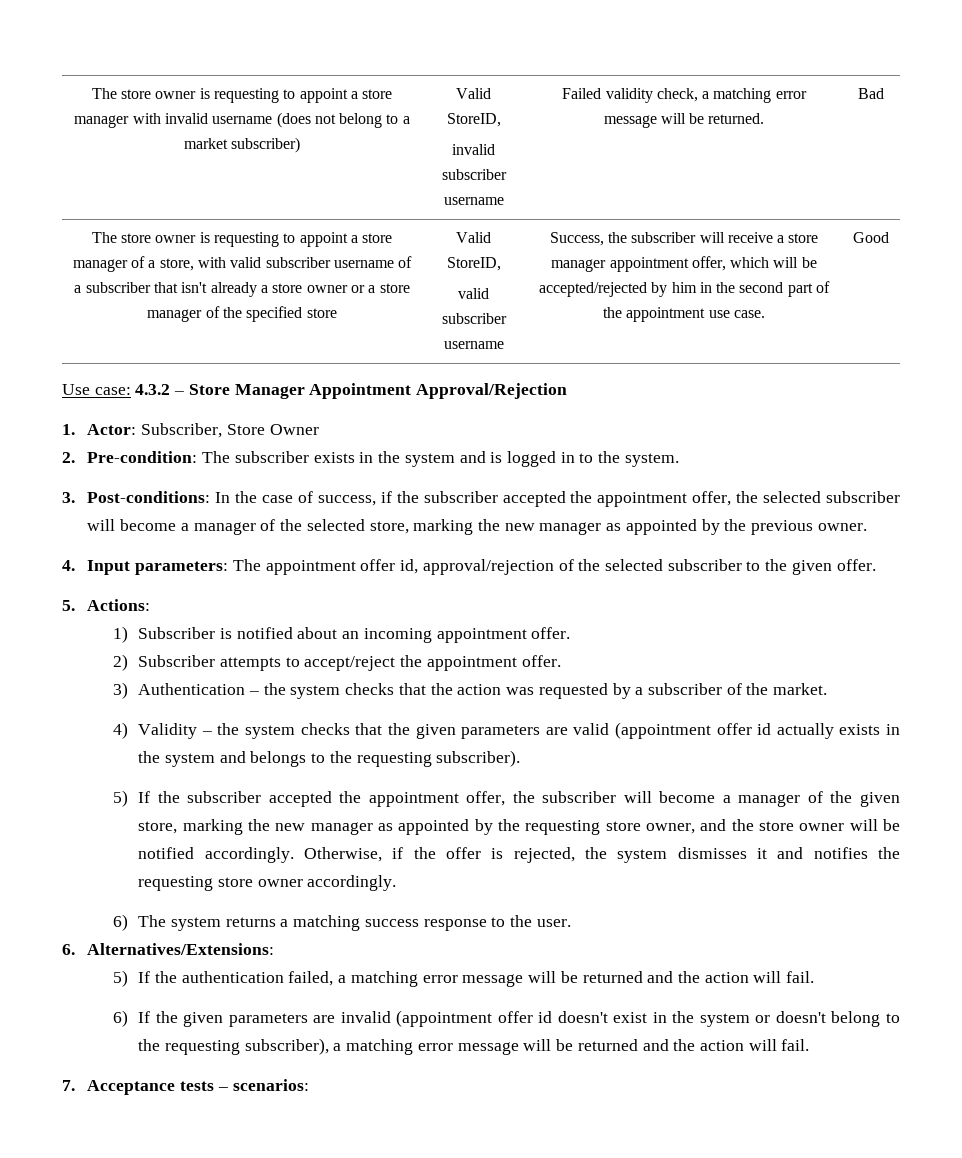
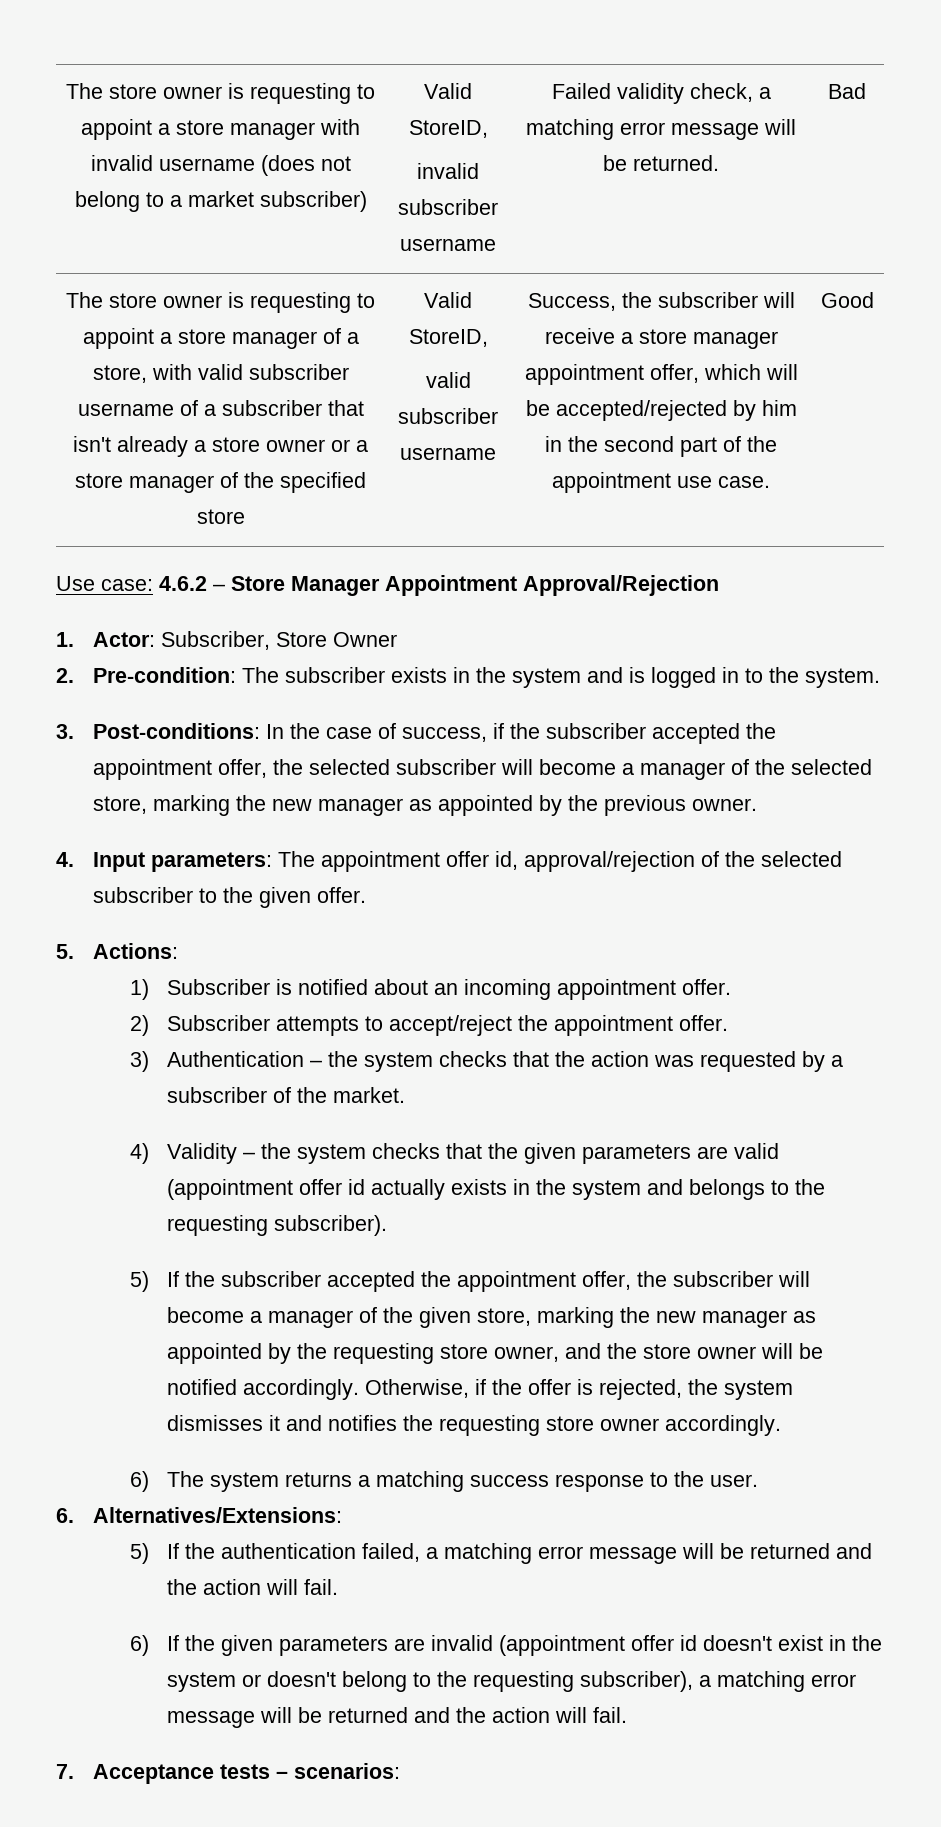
[135,384,171,395] 4.3.2 -> [159,576,207,591] 4.6.2

